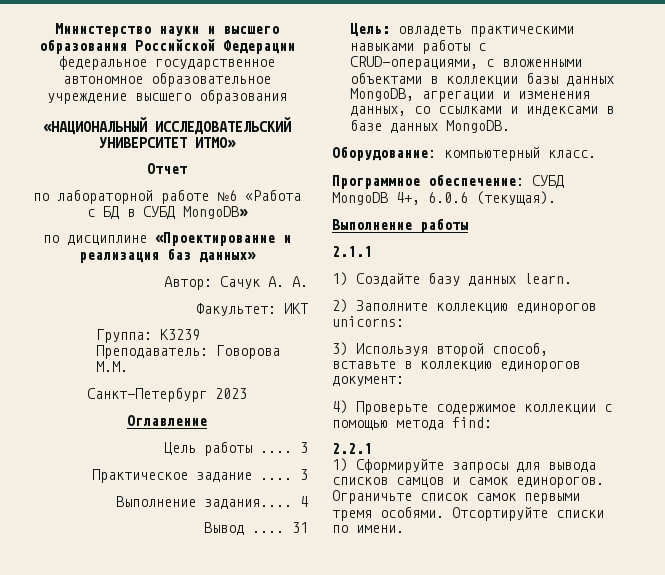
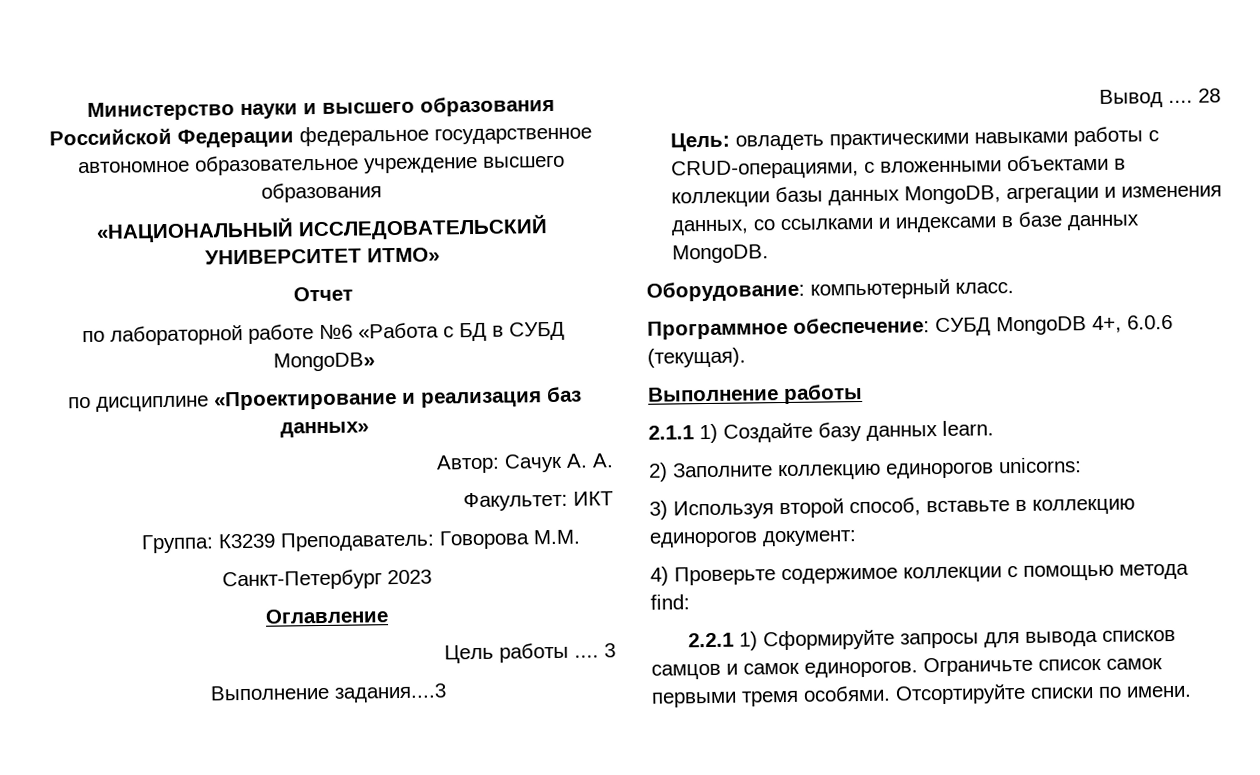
[92,469,308,483] [116,496,308,509] // Практическое задание .... 3 // Выполнение задания.... 4 -> [209,683,447,703] // Выполнение задания....3
[292,522,308,533] 31 -> [1198,88,1221,103] 28
(372, 251) // -> (694, 432) none
(372, 448) // -> (734, 640) none

